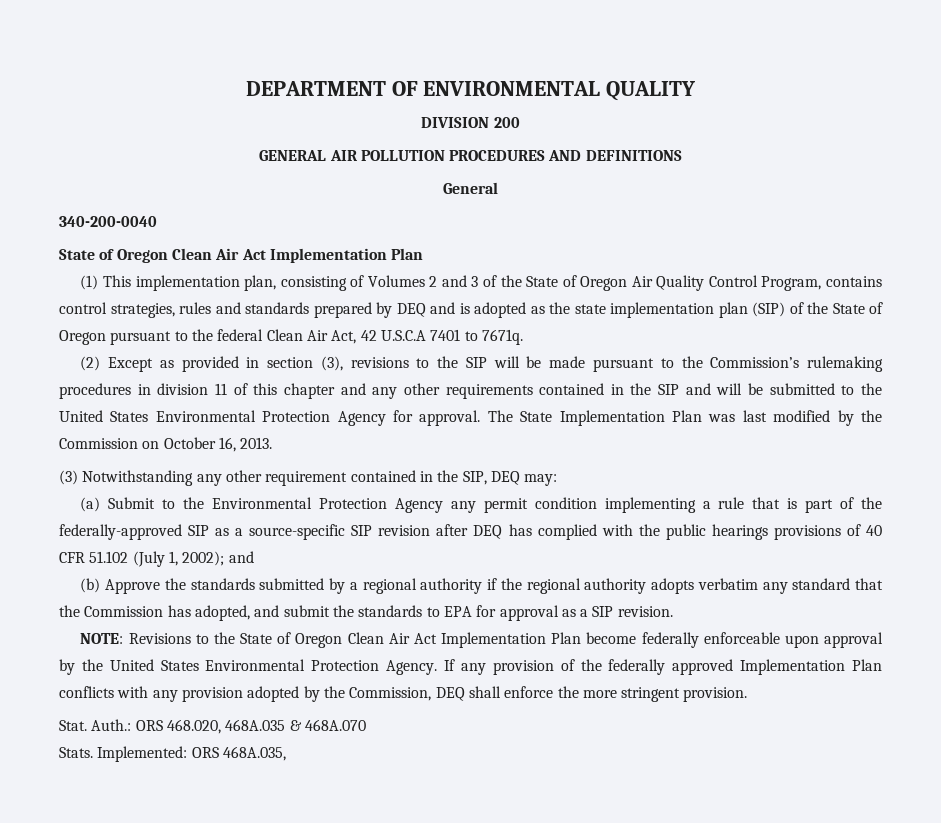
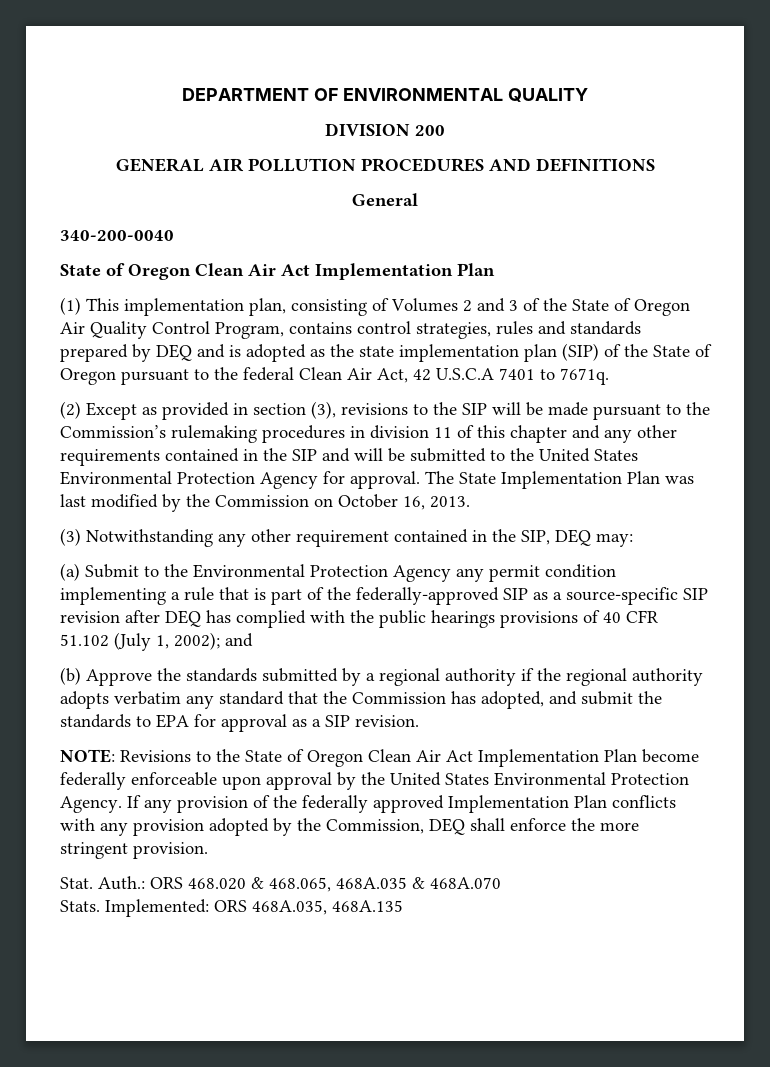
[166,719,221,734] 468.020, -> [188,877,331,892] 468.020 & 468.065,
(286, 753) none -> [332,900,403,912] 468A.135

